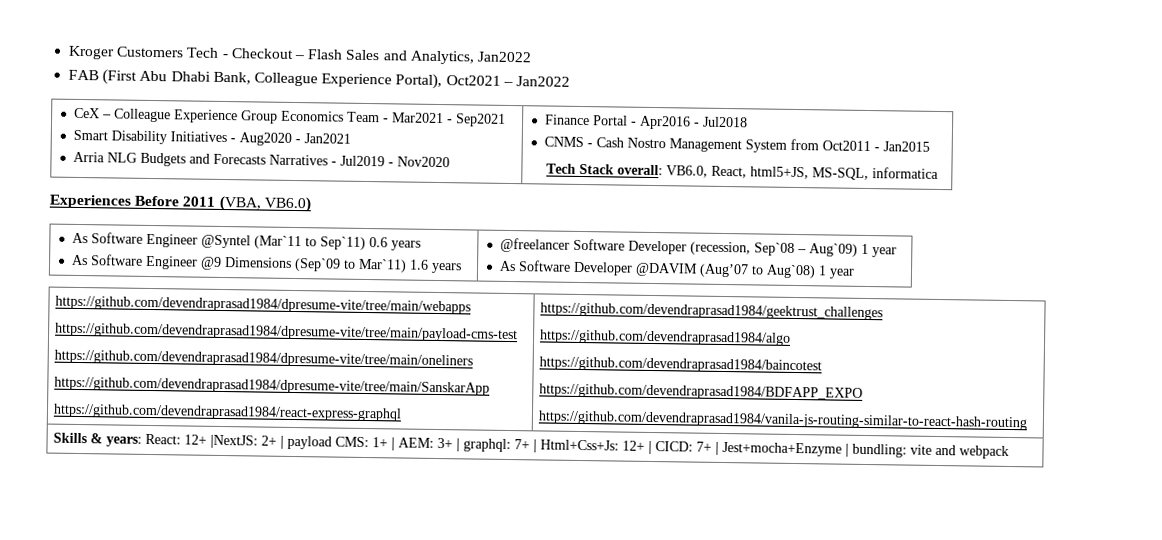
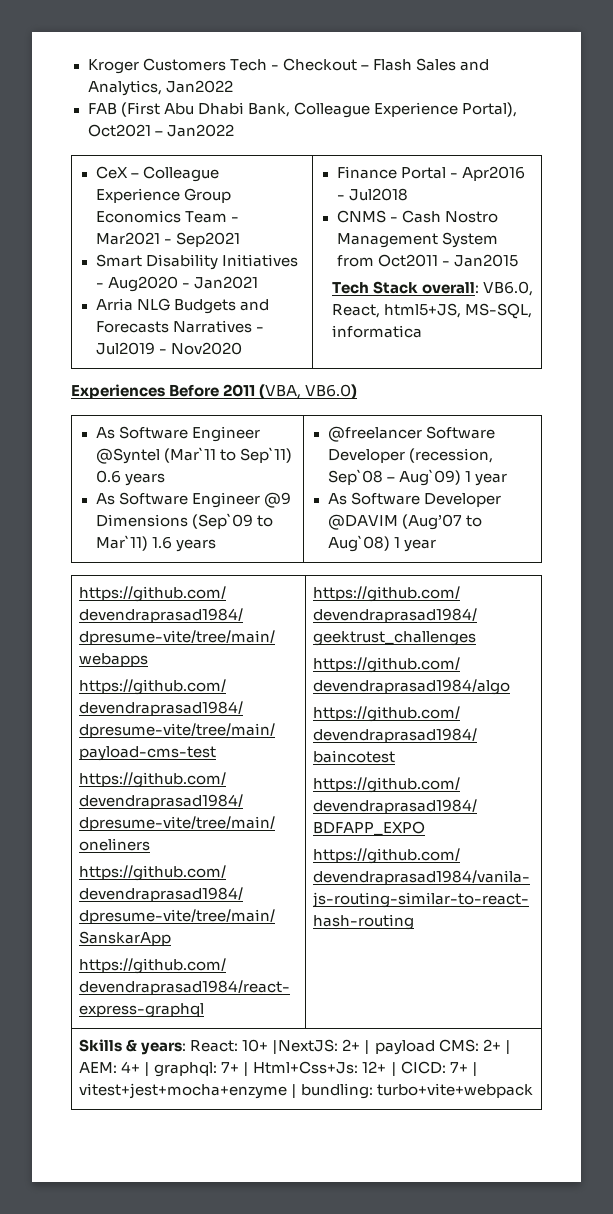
[184,434,208,445] 12+ -> [242,1039,269,1052] 10+
[372,437,389,448] 1+ -> [482,1039,501,1051] 2+
[437,438,454,449] 3+ -> [121,1061,141,1073] 4+
[722,441,843,457] Jest+mocha+Enzyme -> [79,1083,288,1099] vitest+jest+mocha+enzyme
[910,444,1010,459] vite and webpack -> [377,1083,534,1098] turbo+vite+webpack

